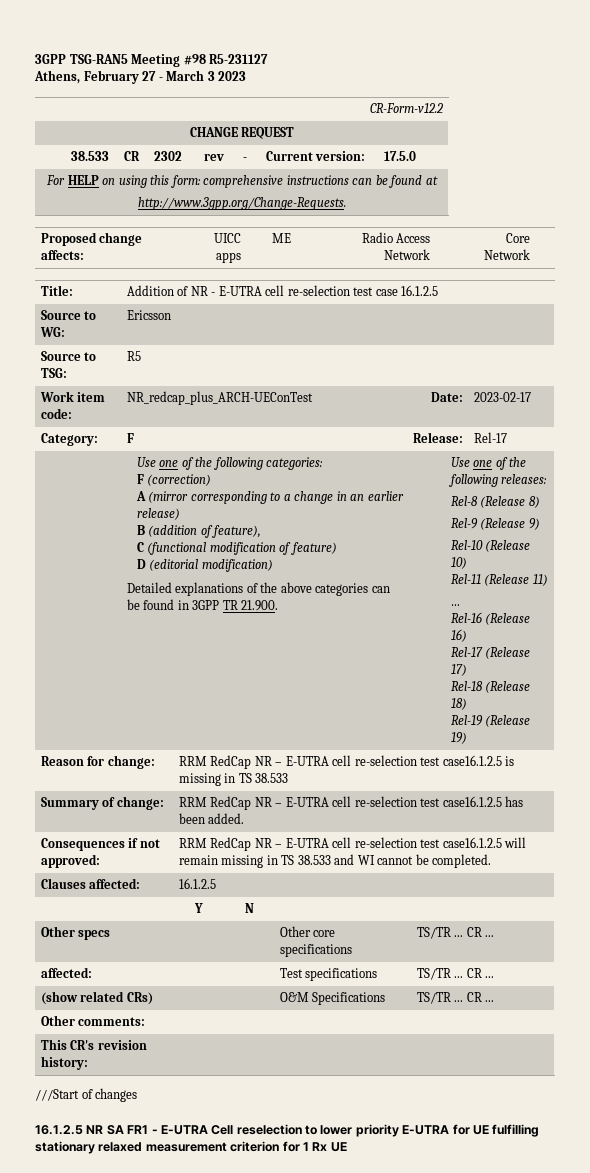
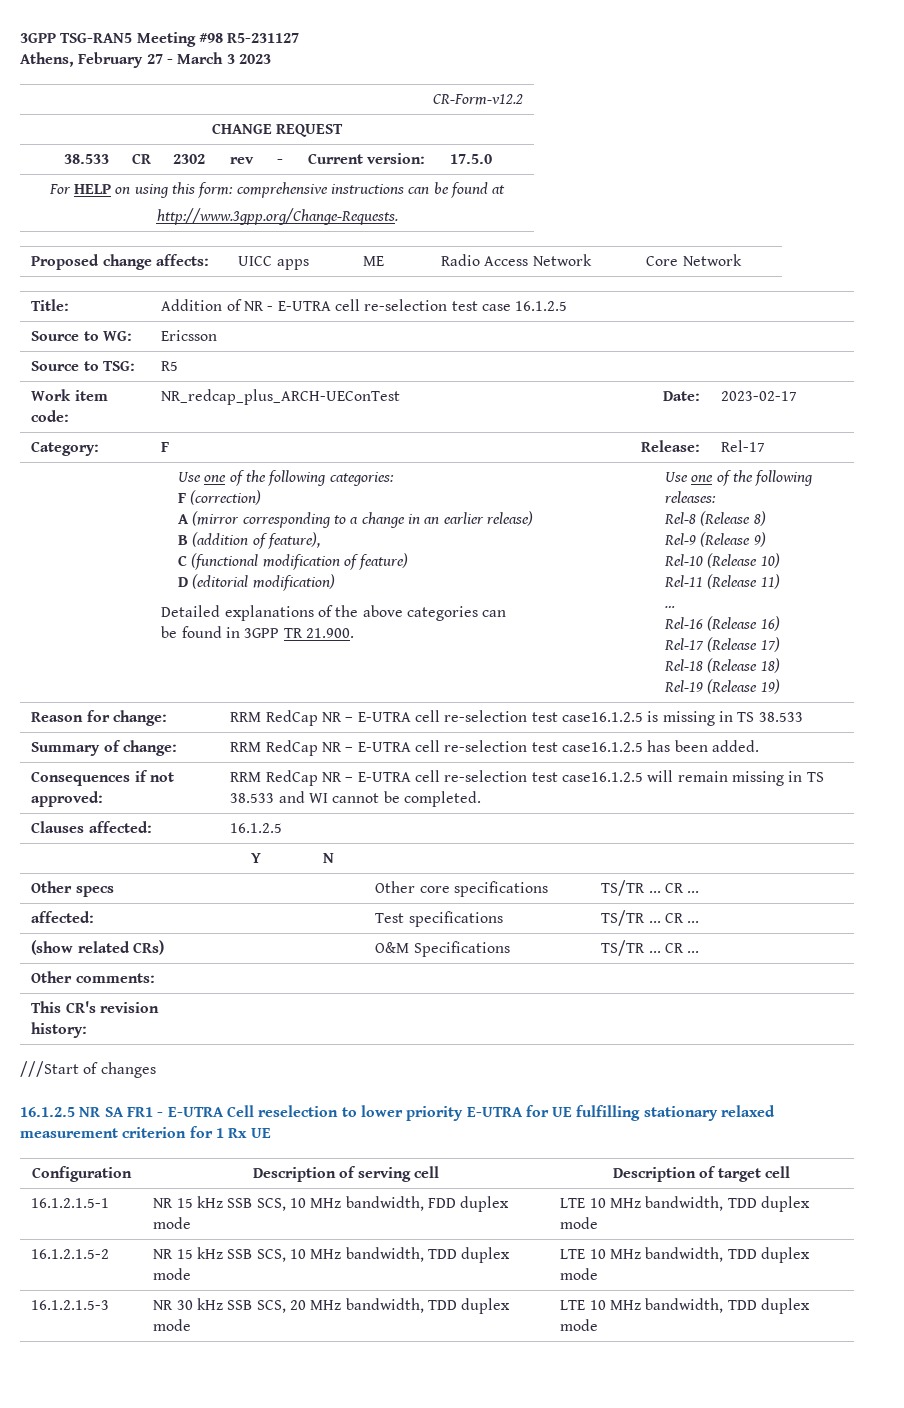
(347, 1147) none -> [32,1166,132,1182] [252,1166,440,1182] [612,1166,791,1182] [31,1198,110,1208] [153,1196,510,1212] [153,1217,192,1229] [560,1196,810,1212] [560,1217,599,1229] [31,1249,110,1259] [153,1247,511,1263] [153,1268,192,1280] [560,1247,810,1263] [560,1268,599,1280] [31,1300,110,1310] [153,1298,511,1314] [153,1319,192,1331] [560,1298,810,1314] [560,1319,599,1331] // Configuration | Description of serving cell | Description of target cell // 16.1.2.1.5-1 | NR 15 kHz SSB SCS, 10 MHz bandwidth, FDD duplex mode | LTE 10 MHz bandwidth, TDD duplex mode // 16.1.2.1.5-2 | NR 15 kHz SSB SCS, 10 MHz bandwidth, TDD duplex mode | LTE 10 MHz bandwidth, TDD duplex mode // 16.1.2.1.5-3 | NR 30 kHz SSB SCS, 20 MHz bandwidth, TDD duplex mode | LTE 10 MHz bandwidth, TDD duplex mode

